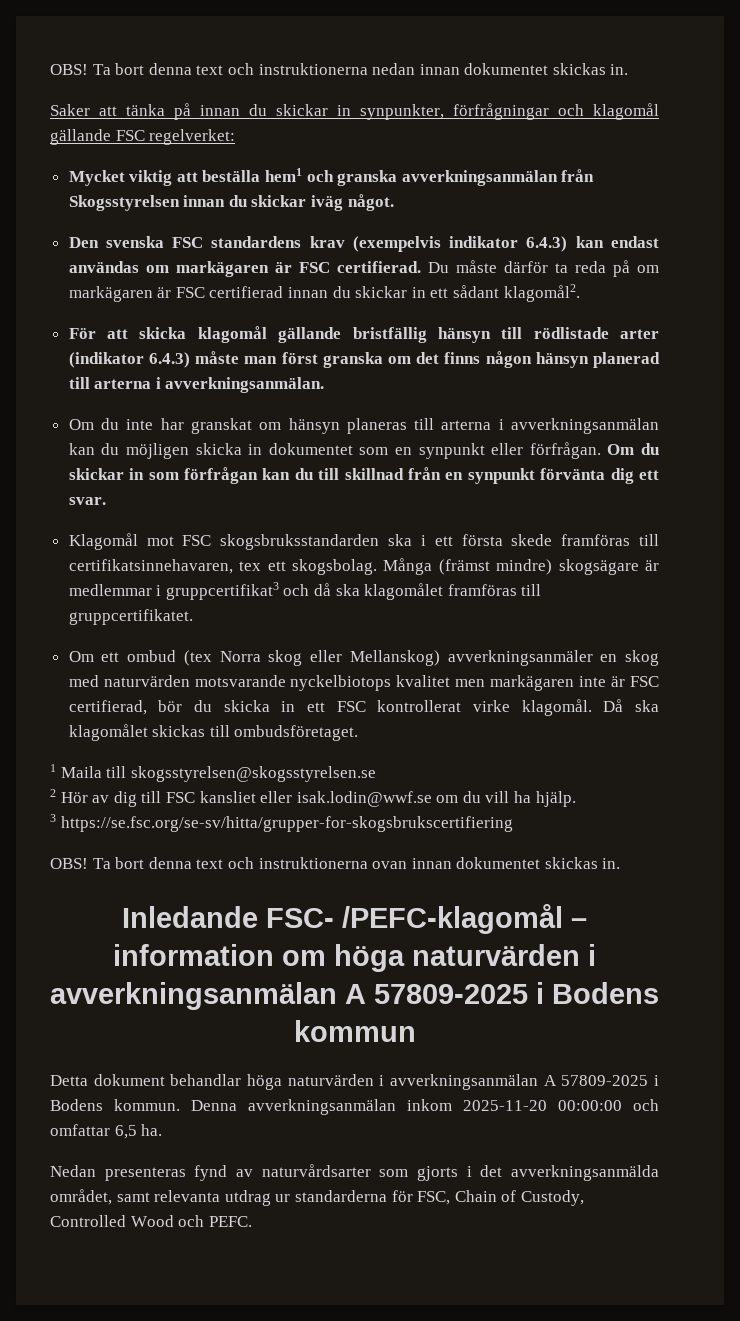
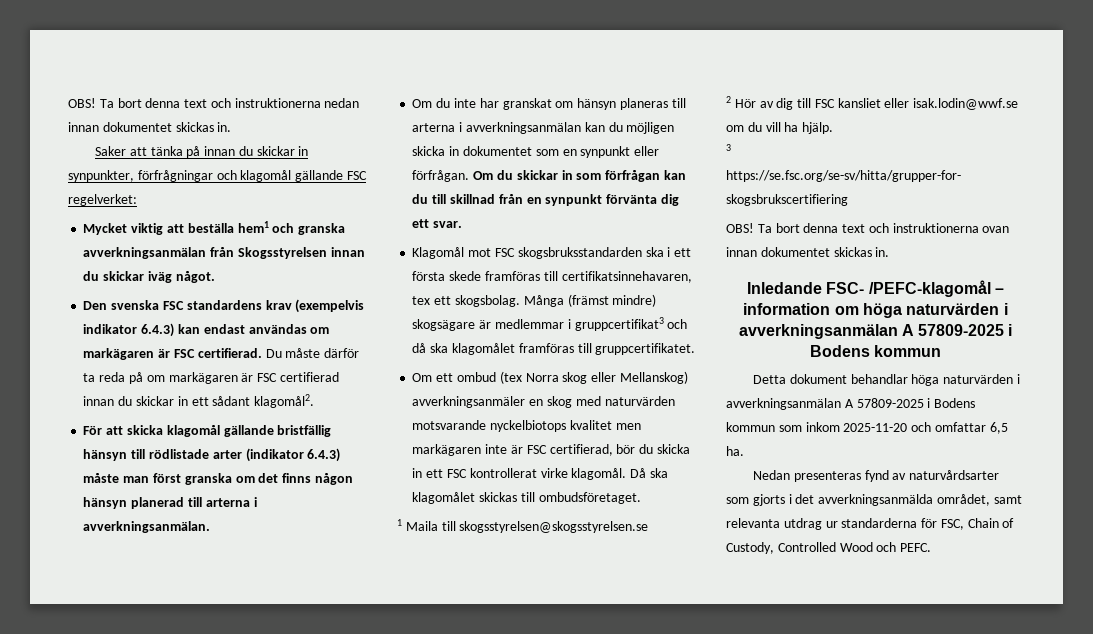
[114,1099,396,1115] kommun. Denna avverkningsanmälan -> [726,422,802,432] kommun som
[558,1100,622,1111] 00:00:00 -> (908, 427) none

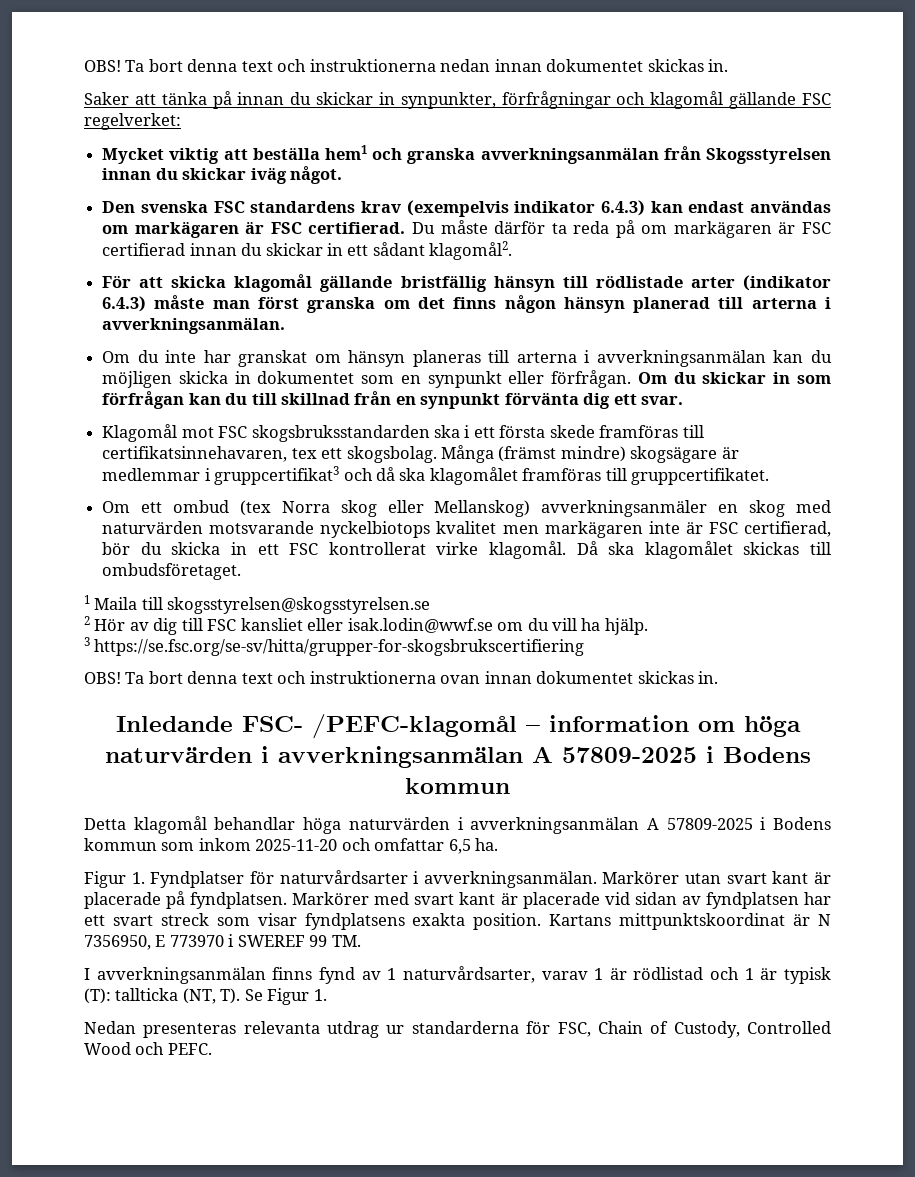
[789,374,847,384] dokument -> [133,816,207,834] klagomål
[752,470,1000,482] [726,494,1022,506] Nedan presenteras fynd av naturvårdsarter som gjorts i det avverkningsanmälda området, samt -> [84,870,831,888] [84,891,832,909] [84,913,831,930] [84,934,361,950] [84,966,831,984] [84,988,327,1005] [84,1021,237,1038] Figur 1. Fyndplatser för naturvårdsarter i avverkningsanmälan. Markörer utan svart kant är placerade på fyndplatsen. Markörer med svart kant är placerade vid sidan av fyndplatsen har ett svart streck som visar fyndplatsens exakta position. Kartans mittpunktskoordinat är N 7356950, E 773970 i SWEREF 99 TM. // I avverkningsanmälan finns fynd av 1 naturvårdsarter, varav 1 är rödlistad och 1 är typisk (T): tallticka (NT, T). Se Figur 1. // Nedan presenteras

